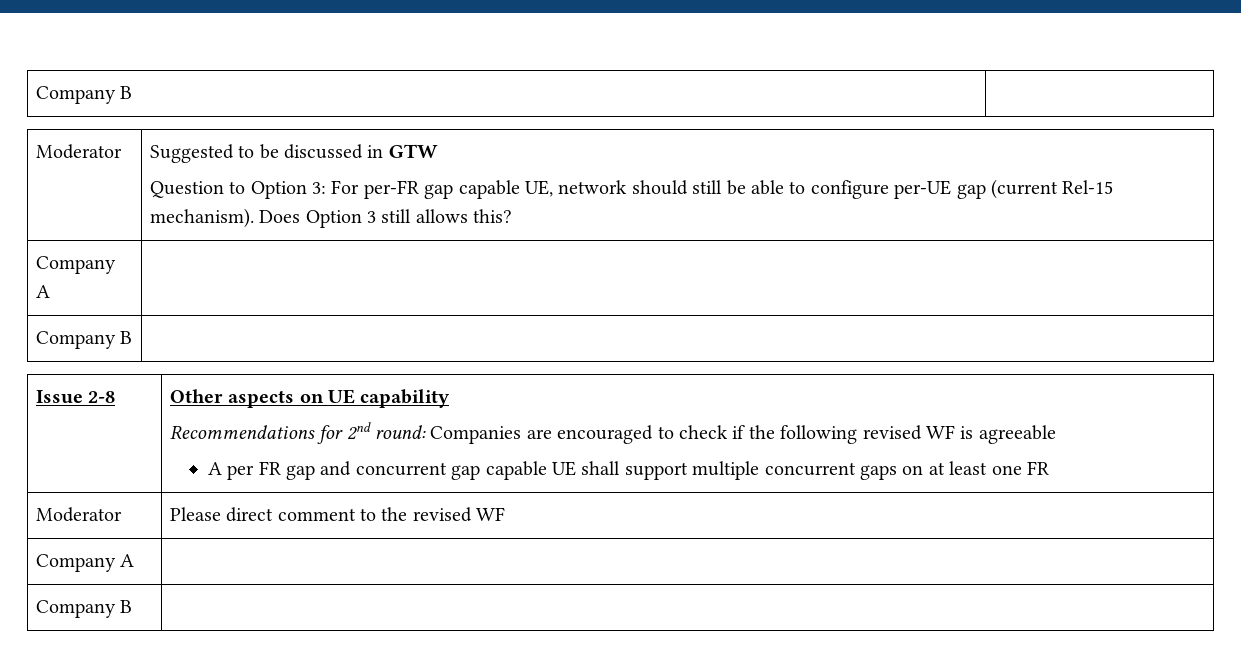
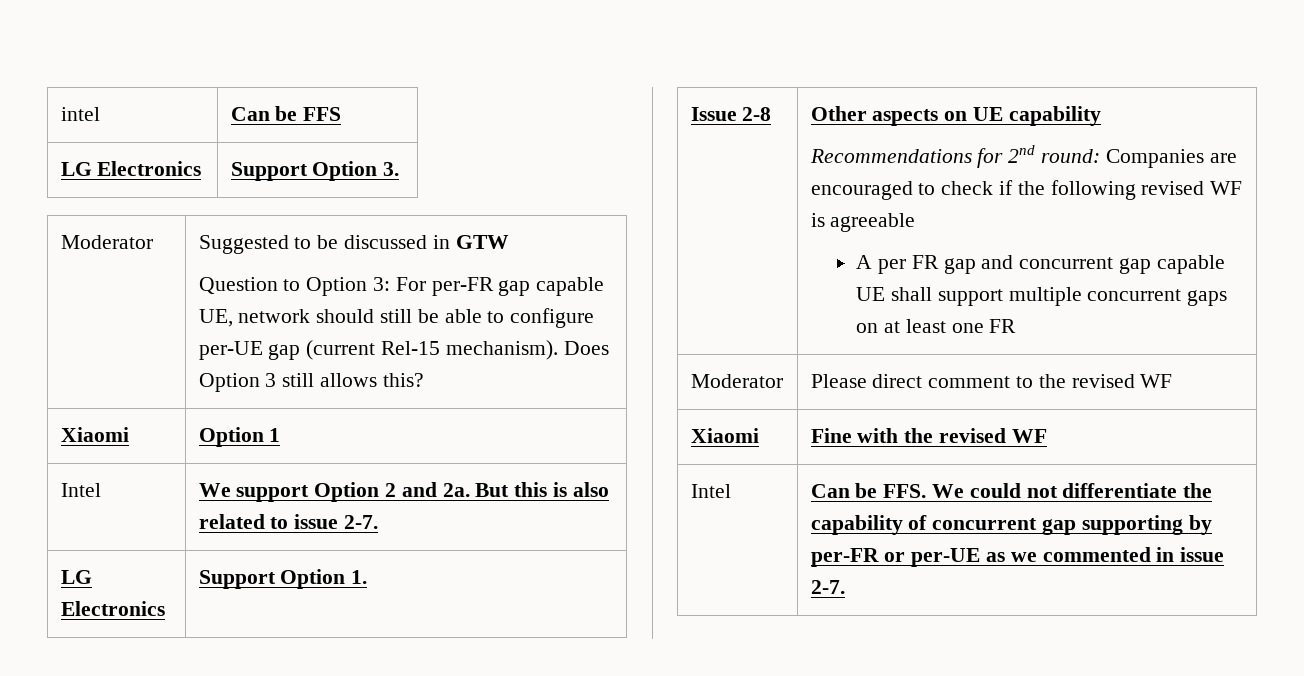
[35,86,133,104] Company B | -> [60,107,100,121] [230,106,342,121] [60,161,202,176] [230,161,400,181] intel | Can be FFS // LG Electronics | Support Option 3.
[35,256,116,274] [35,285,50,298] [35,331,133,349] Company A | // Company B | -> [60,427,129,442] [198,427,281,447] [60,483,101,497] [198,482,609,502] [198,514,379,529] [60,570,92,584] [60,601,165,616] [198,569,368,589] Xiaomi | Option 1 // Intel | We support Option 2 and 2a. But this is also related to issue 2-7. // LG Electronics | Support Option 1.
[35,554,135,572] [35,600,133,618] Company A | // Company B | -> [690,428,759,443] [810,428,1047,443] [690,484,731,498] [810,483,1213,498] [810,515,1212,535] [810,547,1225,567] [810,580,845,594] Xiaomi | Fine with the revised WF // Intel | Can be FFS. We could not differentiate the capability of concurrent gap supporting by per-FR or per-UE as we commented in issue 2-7.

